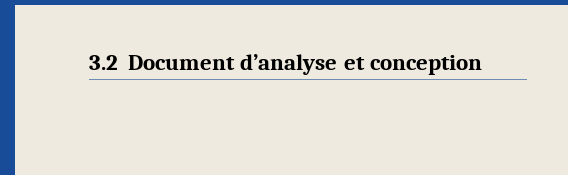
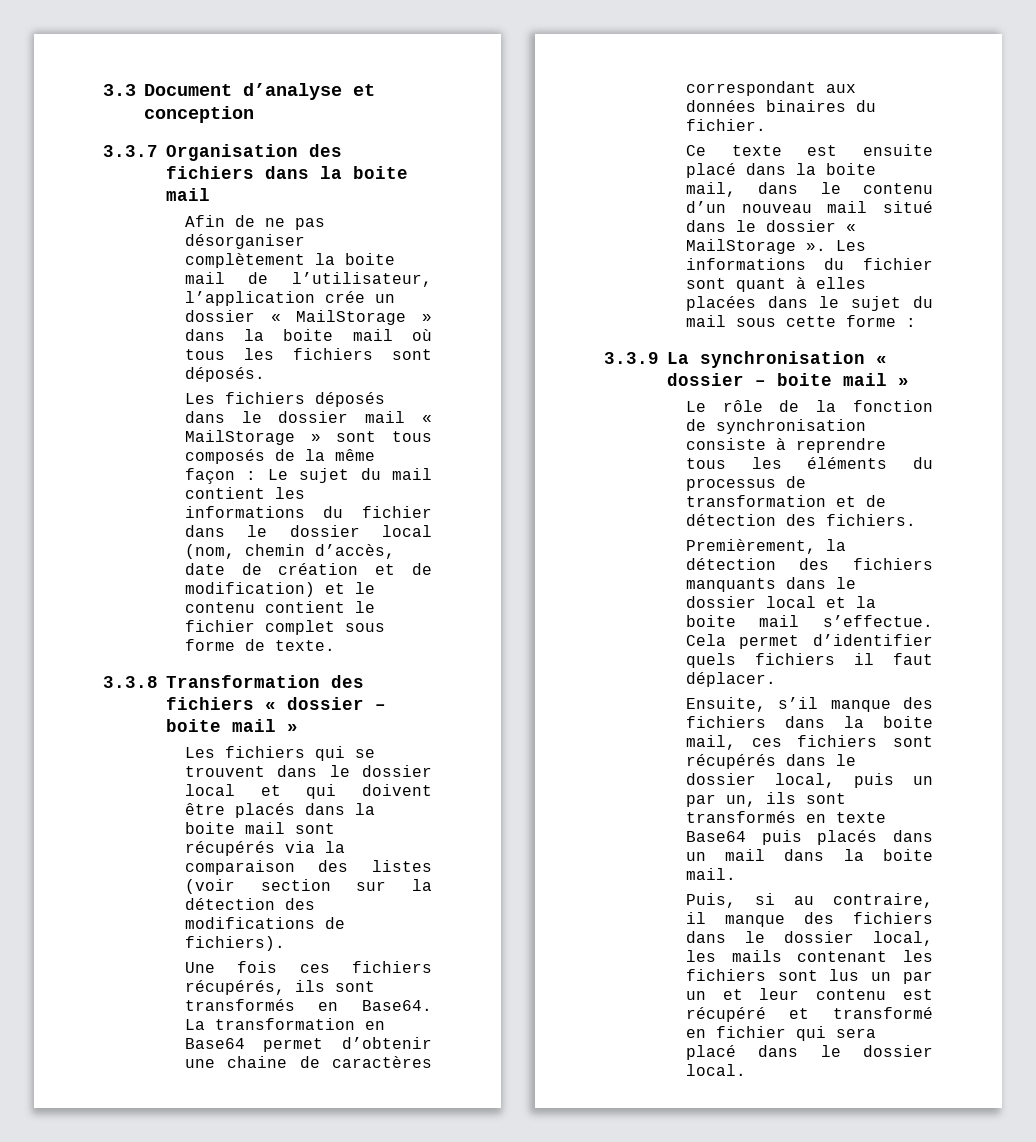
[89,55,118,70] 3.2 -> [103,84,136,96] 3.3
(482, 65) none -> [103,144,342,161] [166,166,408,179] [166,188,210,201] [184,215,325,230] [184,234,305,249] [184,253,395,268] [184,272,432,287] [184,291,395,306] [184,310,432,325] [184,329,432,341] [184,348,432,360] [184,367,265,382] [184,392,385,407] [184,411,432,423] [184,430,432,445] [184,449,375,464] [184,468,432,484] [184,487,305,499] [184,506,432,518] [184,525,432,537] [184,544,395,559] [184,563,432,575] [184,582,375,597] [184,601,375,613] [184,620,385,635] [184,639,335,651] [103,675,364,688] [166,697,386,710] [166,719,298,732] [184,746,375,761] [184,765,432,777] [184,784,432,799] [184,803,375,818] [184,822,335,834] [184,841,345,856] [184,860,432,875] [184,879,432,894] [184,898,315,910] [184,917,345,929] [184,936,285,951] [184,961,432,973] [184,980,375,995] [184,999,432,1011] [184,1018,385,1030] [184,1037,432,1052] [184,1056,432,1068] [685,81,856,96] [685,100,876,112] [685,119,766,131] [685,144,933,156] [685,163,876,178] [685,182,933,197] [685,201,933,213] [685,220,856,232] [685,239,866,254] [685,258,933,270] [685,277,866,292] [685,296,933,311] [685,315,916,327] [604,351,887,368] [667,373,909,386] [685,400,933,412] [685,419,866,434] [685,438,886,453] [685,457,933,469] [685,476,806,491] [685,495,886,507] [685,514,916,526] [685,539,846,554] [685,558,933,570] [685,577,856,592] [685,596,876,608] [685,615,933,627] [685,634,933,649] [685,653,933,668] [685,672,776,687] [685,697,933,712] [685,716,933,728] [685,735,933,750] [685,754,856,769] [685,773,933,788] [685,792,846,807] [685,811,886,823] [685,830,933,845] [685,849,933,861] [685,868,736,880] [685,893,933,908] [685,912,933,927] [685,931,933,946] [685,950,933,962] [685,969,933,984] [685,988,933,1000] [685,1007,933,1022] [685,1026,876,1041] [685,1045,933,1060] [685,1064,746,1076] // 3.3.7 Organisation des fichiers dans la boite mail // Afin de ne pas désorganiser complètement la boite mail de l’utilisateur, l’application crée un dossier « MailStorage » dans la boite mail où tous les fichiers sont déposés. // Les fichiers déposés dans le dossier mail « MailStorage » sont tous composés de la même façon : Le sujet du mail contient les informations du fichier dans le dossier local (nom, chemin d’accès, date de création et de modification) et le contenu contient le fichier complet sous forme de texte. // 3.3.8 Transformation des fichiers « dossier – boite mail » // Les fichiers qui se trouvent dans le dossier local et qui doivent être placés dans la boite mail sont récupérés via la comparaison des listes (voir section sur la détection des modifications de fichiers). // Une fois ces fichiers récupérés, ils sont transformés en Base64. La transformation en Base64 permet d’obtenir une chaine de caractères correspondant aux données binaires du fichier. // Ce texte est ensuite placé dans la boite mail, dans le contenu d’un nouveau mail situé dans le dossier « MailStorage ». Les informations du fichier sont quant à elles placées dans le sujet du mail sous cette forme : // 3.3.9 La synchronisation « dossier – boite mail » // Le rôle de la fonction de synchronisation consiste à reprendre tous les éléments du processus de transformation et de détection des fichiers. // Premièrement, la détection des fichiers manquants dans le dossier local et la boite mail s’effectue. Cela permet d’identifier quels fichiers il faut déplacer. // Ensuite, s’il manque des fichiers dans la boite mail, ces fichiers sont récupérés dans le dossier local, puis un par un, ils sont transformés en texte Base64 puis placés dans un mail dans la boite mail. // Puis, si au contraire, il manque des fichiers dans le dossier local, les mails contenant les fichiers sont lus un par un et leur contenu est récupéré et transformé en fichier qui sera placé dans le dossier local.

